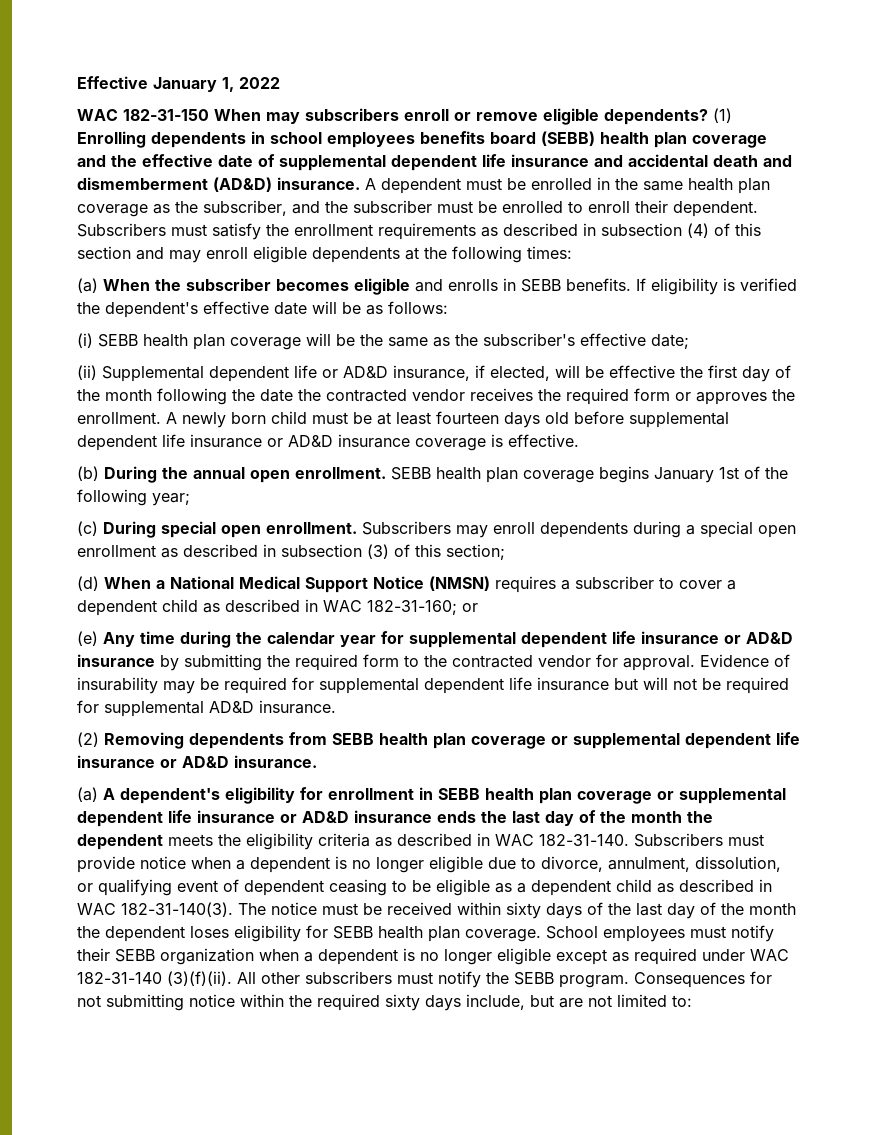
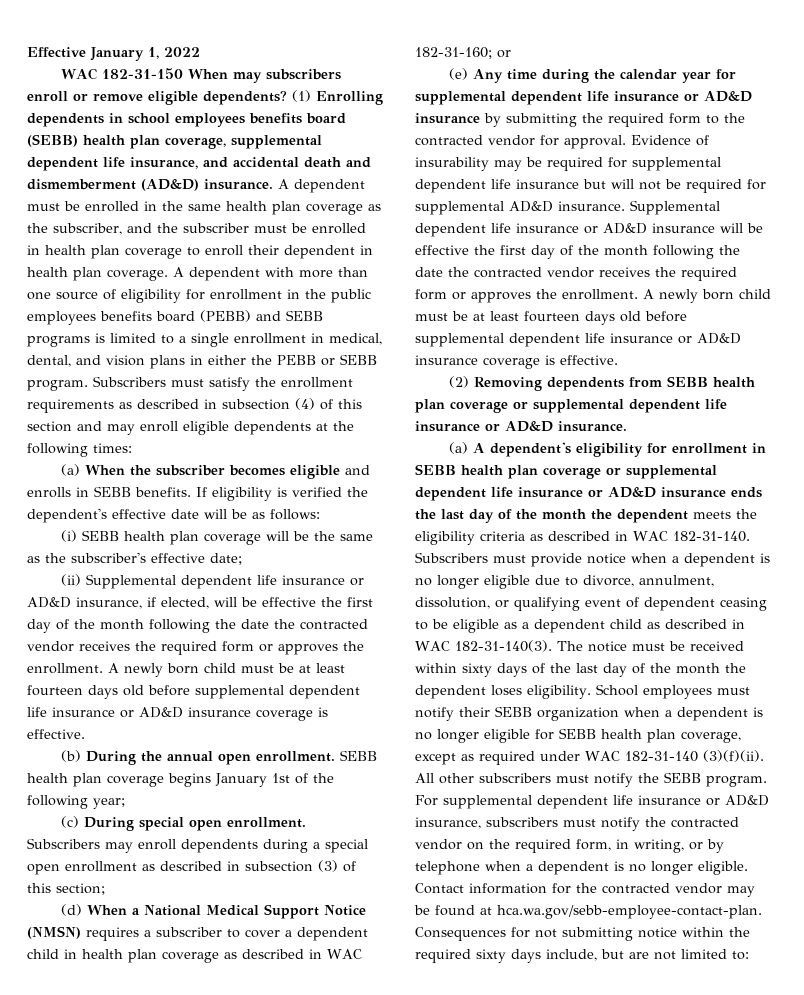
[692,135,767,148] [77,154,589,171] coverage and the effective date of supplemental dependent life insurance -> [165,135,322,149] [27,157,198,171] coverage, supplemental dependent life insurance,
[568,200,758,217] to enroll their dependent. -> [27,245,373,259] [27,267,368,281] [27,289,371,303] [27,310,323,325] [27,333,382,347] [27,354,377,369] [27,380,88,391] in health plan coverage to enroll their dependent in health plan coverage. A dependent with more than one source of eligibility for enrollment in the public employees benefits board (PEBB) and SEBB programs is limited to a single enrollment in medical, dental, and vision plans in either the PEBB or SEBB program.
(317, 371) none -> [282,575,346,585] insurance
(198, 605) none -> [64,949,219,963] in health plan coverage
(336, 707) none -> [630,200,720,215] [415,223,763,237] [415,245,740,259] [415,267,737,281] [415,289,771,303] [415,311,687,325] [415,333,741,347] [415,355,618,369] Supplemental dependent life insurance or AD&D insurance will be effective the first day of the month following the date the contracted vendor receives the required form or approves the enrollment. A newly born child must be at least fourteen days old before supplemental dependent life insurance or AD&D insurance coverage is effective.
[234,925,541,942] eligibility for SEBB health plan coverage. -> [527,685,591,699] eligibility.
(551, 956) none -> [535,728,741,743] for SEBB health plan coverage,
(629, 981) none -> [415,795,769,809] [415,817,739,831] [415,839,724,853] [415,861,748,875] [415,883,755,897] [414,905,762,919] For supplemental dependent life insurance or AD&D insurance, subscribers must notify the contracted vendor on the required form, in writing, or by telephone when a dependent is no longer eligible. Contact information for the contracted vendor may be found at hca.wa.gov/sebb-employee-contact-plan.

